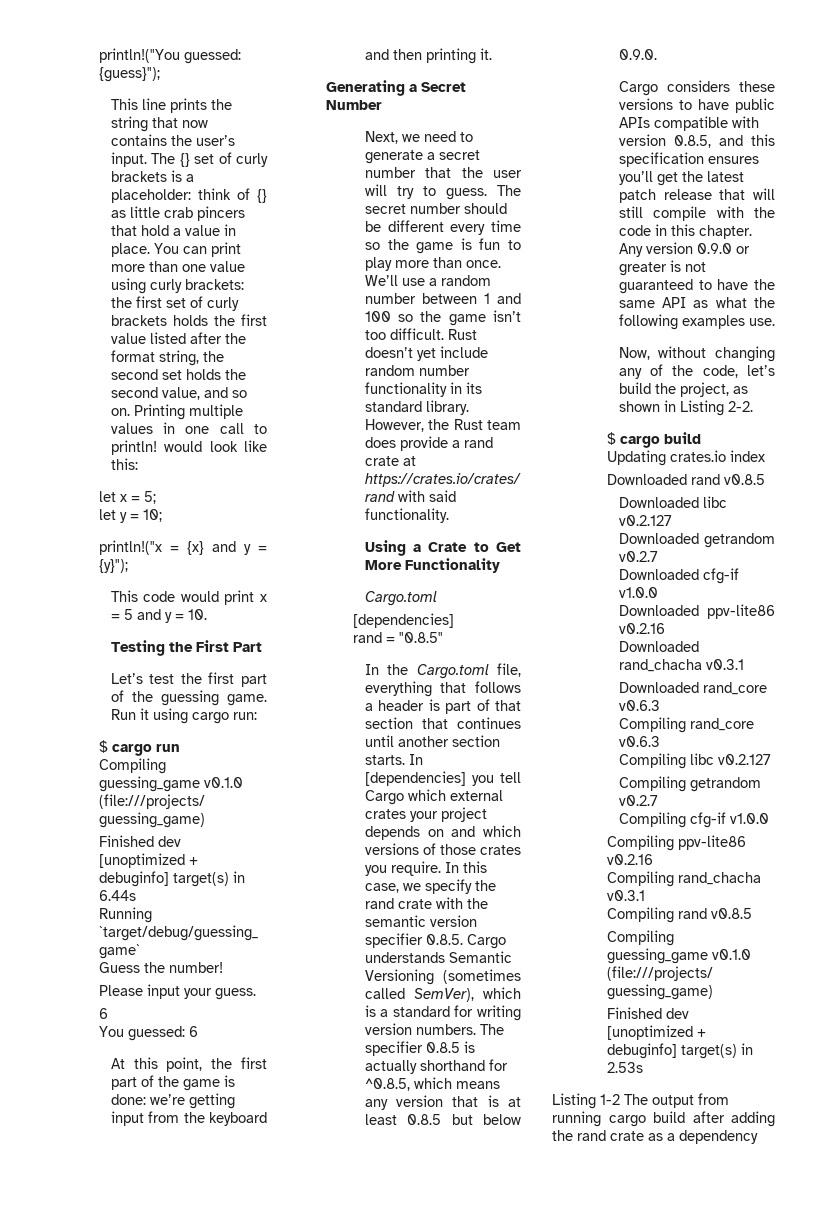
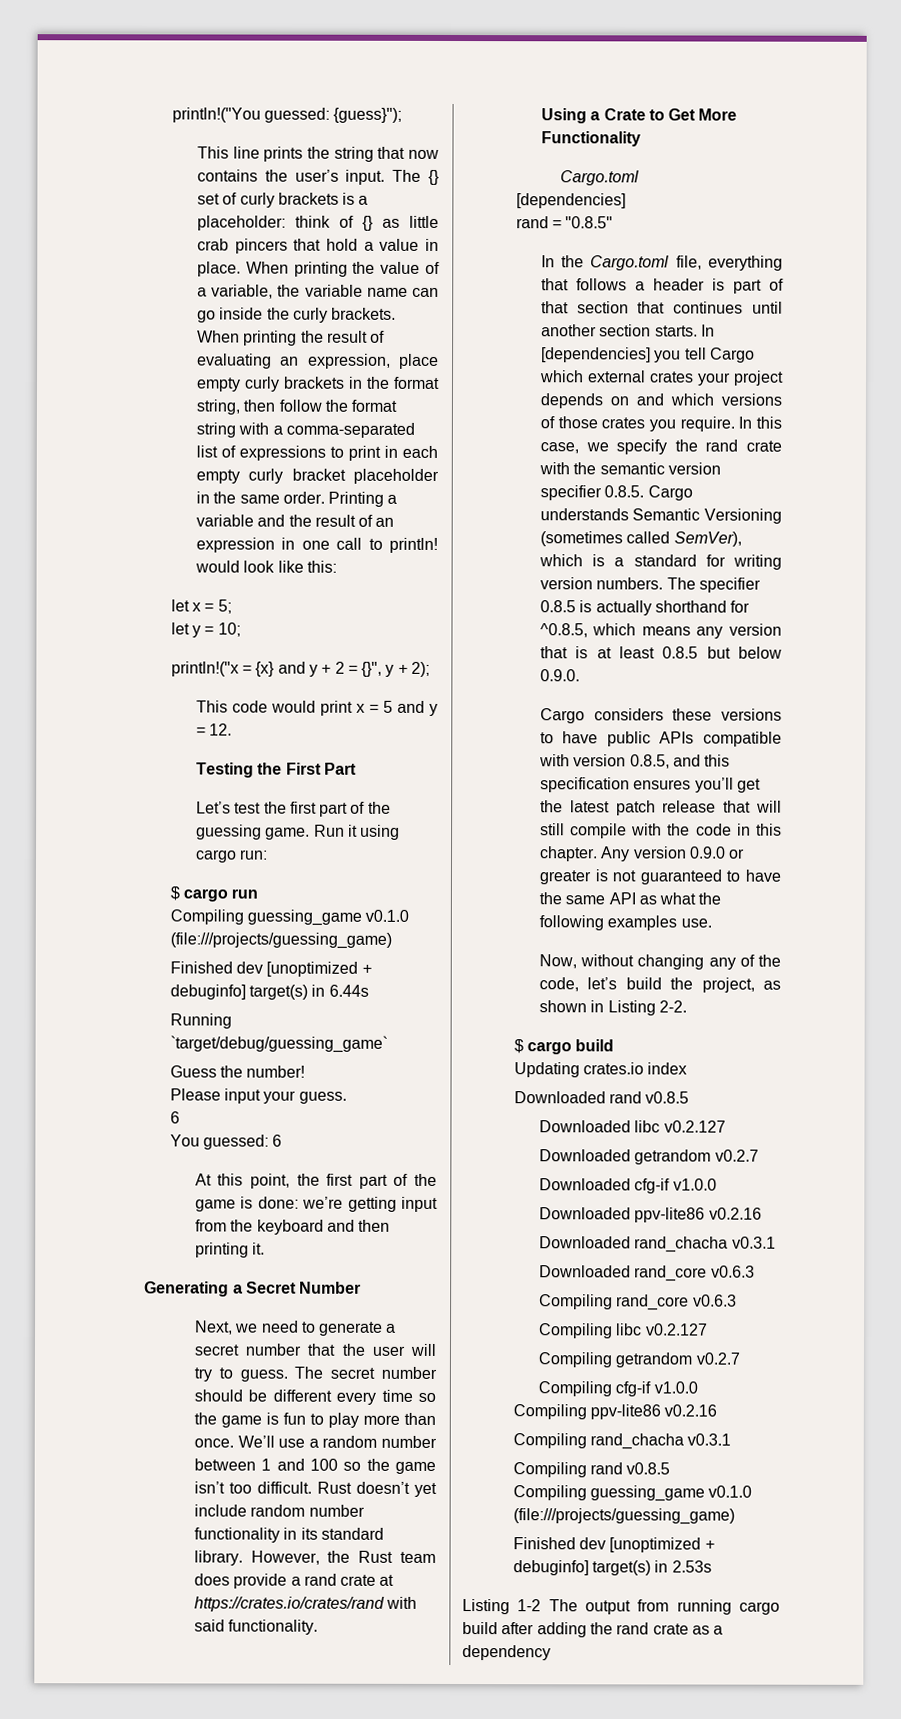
[153,242,241,257] [110,261,245,272] [110,278,244,294] [110,296,239,311] [110,314,267,326] [110,332,246,344] [110,350,224,366] [110,369,246,380] [110,387,247,400] [110,404,243,420] [110,423,153,434] You can print more than one value using curly brackets: the first set of curly brackets holds the first value listed after the format string, the second set holds the second value, and so on. Printing multiple values -> [245,261,440,277] [196,284,439,299] [196,307,397,323] [196,330,386,346] [196,353,440,369] [195,376,440,392] [195,399,398,415] [195,422,415,438] [195,445,438,461] [195,468,440,484] [195,491,398,507] [195,514,395,527] [195,537,275,553] When printing the value of a variable, the variable name can go inside the curly brackets. When printing the result of evaluating an expression, place empty curly brackets in the format string, then follow the format string with a comma-separated list of expressions to print in each empty curly bracket placeholder in the same order. Printing a variable and the result of an expression
[258,546,268,552] [99,559,129,573] = {y}"); -> [321,661,431,677] + 2 = {}", y + 2);
[187,609,207,620] 10. -> [209,723,233,736] 12.

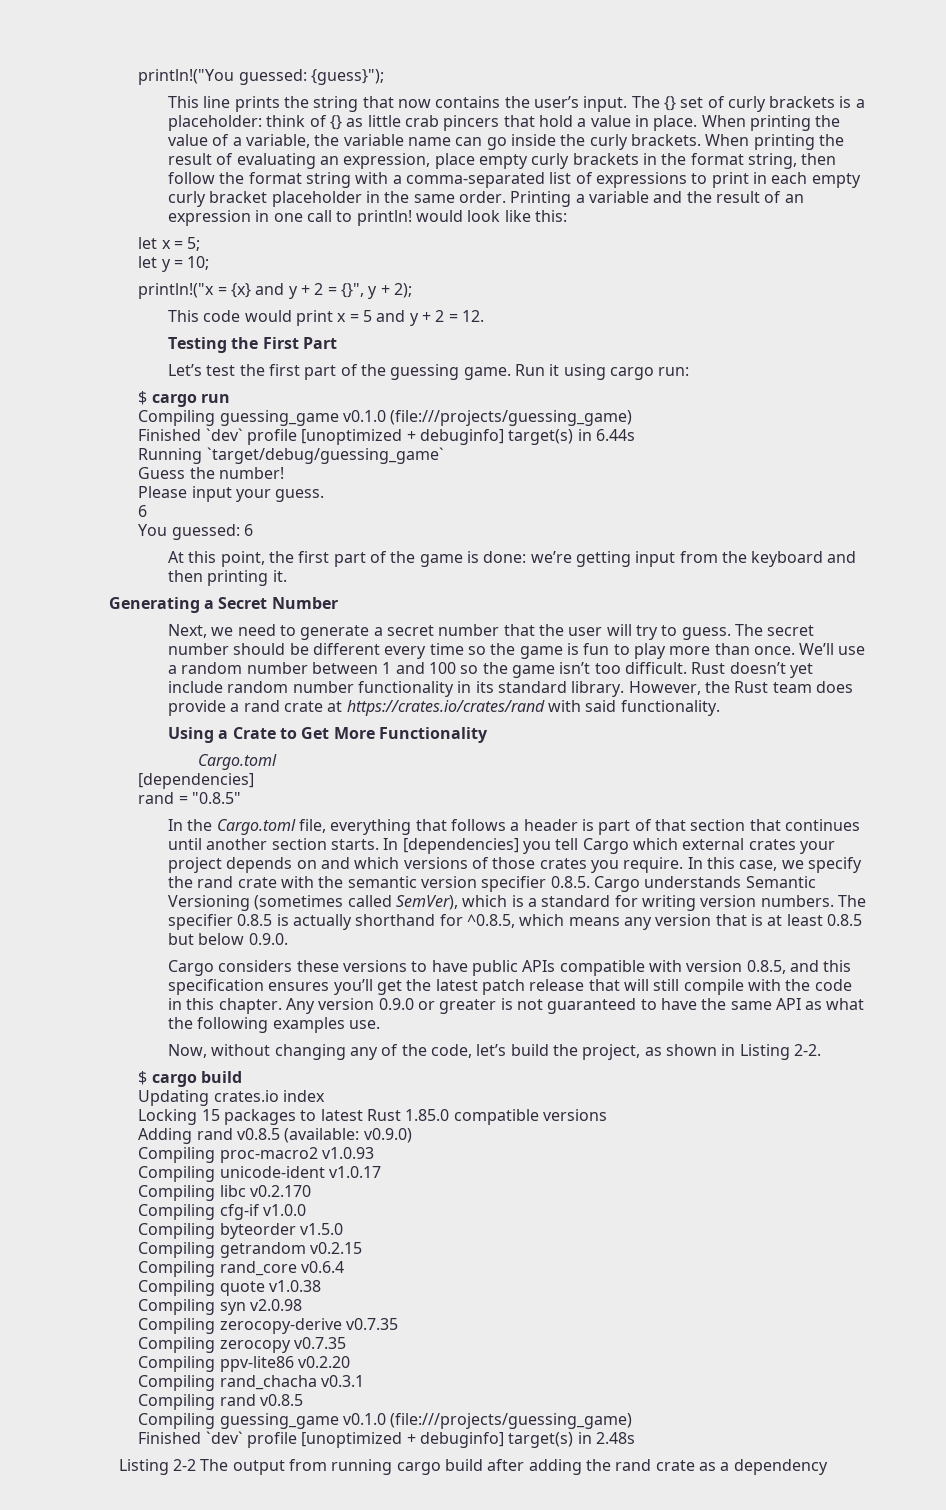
(438, 709) none -> [421,310,445,322] + 2
[235,961,263,974] dev -> [205,428,298,445] `dev` profile
[513,1091,690,1104] [538,1120,726,1133] [538,1149,759,1165] [538,1178,717,1194] [538,1207,762,1223] [538,1236,776,1253] [538,1265,755,1282] [538,1294,737,1311] [537,1323,708,1339] [537,1352,740,1368] [537,1381,698,1397] Downloaded rand v0.8.5 // Downloaded libc v0.2.127 // Downloaded getrandom v0.2.7 // Downloaded cfg-if v1.0.0 // Downloaded ppv-lite86 v0.2.16 // Downloaded rand_chacha v0.3.1 // Downloaded rand_core v0.6.3 // Compiling rand_core v0.6.3 // Compiling libc v0.2.127 // Compiling getrandom v0.2.7 // Compiling cfg-if v1.0.0 -> [138,1109,607,1125] [138,1128,412,1144] [138,1147,375,1163] [138,1166,382,1182] [138,1185,312,1201] [138,1204,307,1220] [138,1223,344,1239] [138,1242,363,1258] [138,1261,345,1277] [138,1280,322,1296] [138,1299,303,1315] [138,1318,399,1334] [138,1337,347,1353] Locking 15 packages to latest Rust 1.85.0 compatible versions // Adding rand v0.8.5 (available: v0.9.0) // Compiling proc-macro2 v1.0.93 // Compiling unicode-ident v1.0.17 // Compiling libc v0.2.170 // Compiling cfg-if v1.0.0 // Compiling byteorder v1.5.0 // Compiling getrandom v0.2.15 // Compiling rand_core v0.6.4 // Compiling quote v1.0.38 // Compiling syn v2.0.98 // Compiling zerocopy-derive v0.7.35 // Compiling zerocopy v0.7.35
[664,1404,718,1417] v0.2.16 -> [298,1356,351,1368] v0.2.20
[578,1537,715,1553] [512,1560,712,1576] [462,1599,542,1615] dev [unoptimized + debuginfo] target(s) in 2.53s // Listing 1-2 -> [205,1431,635,1448] [118,1459,197,1475] `dev` profile [unoptimized + debuginfo] target(s) in 2.48s // Listing 2-2

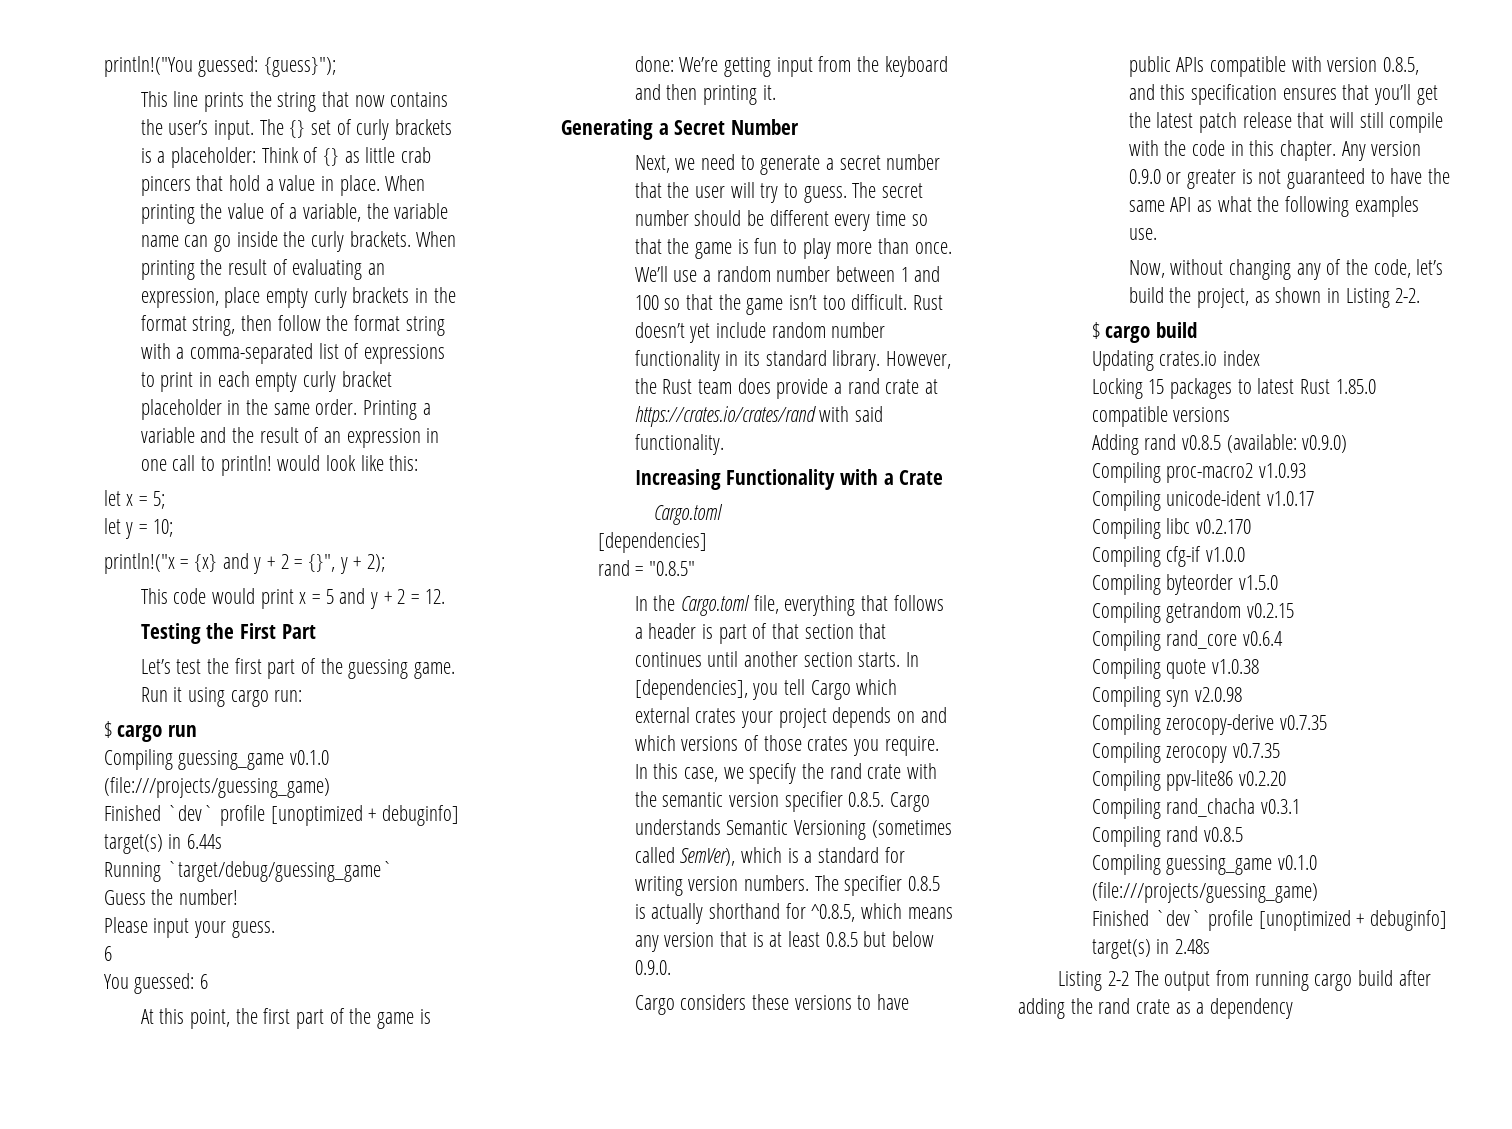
[266,115,306,127] think -> [261,147,299,163] Think
[530,551,572,563] we’re -> [679,57,719,72] We’re
(486, 650) none -> [634,238,662,254] that
(479, 669) none -> [685,294,713,310] that
[168,727,215,743] Using -> [634,469,878,490] Increasing Functionality with
[280,727,488,743] to Get More Functionality -> (944, 477) none
[402,838,519,854] [dependencies] -> [634,679,748,700] [dependencies],
(330, 986) none -> [1342,84,1370,100] that

